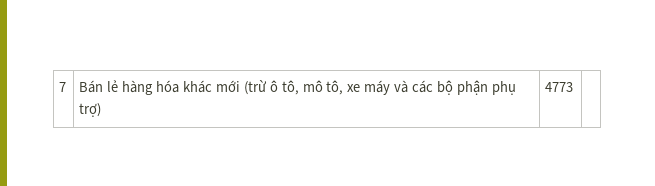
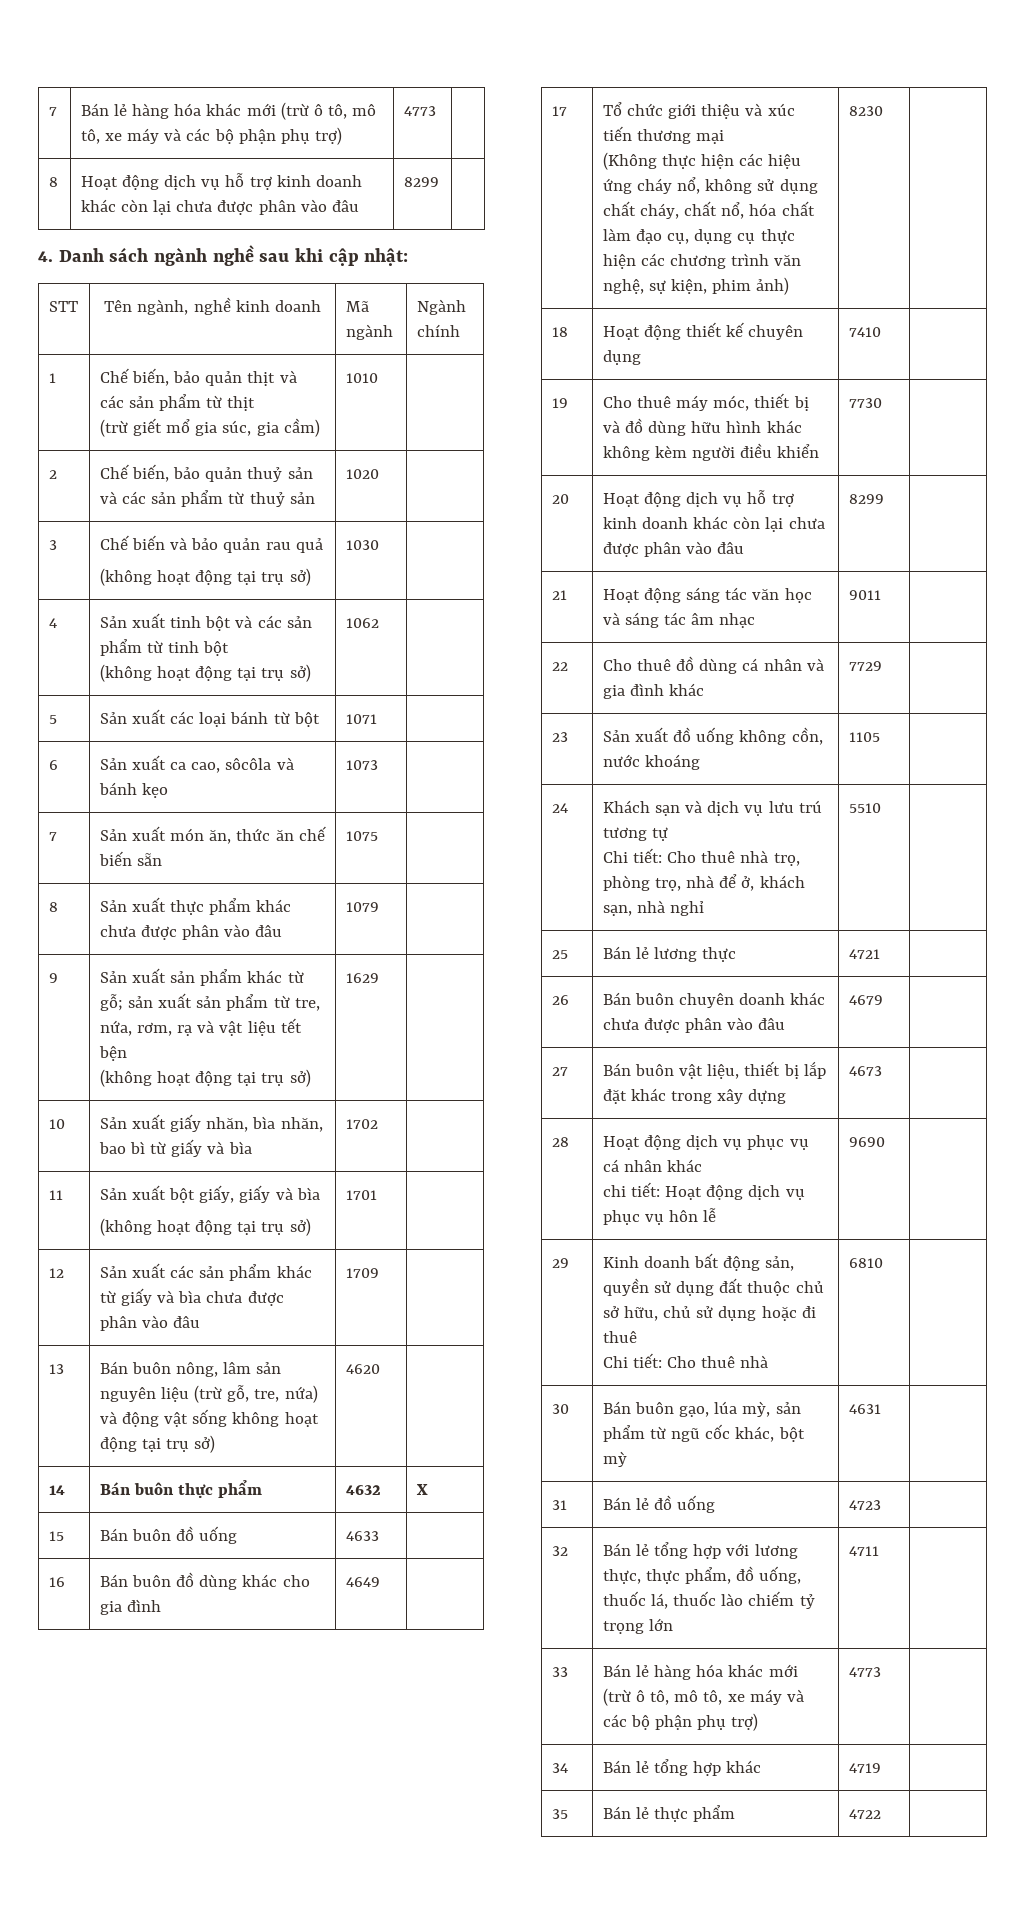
(574, 87) none -> [48,177,58,187] [80,173,362,190] [80,199,359,215] [403,177,439,187] [38,245,409,266] [48,301,78,312] [104,297,321,315] [345,301,369,312] [345,324,393,340] [416,299,466,315] [416,324,460,337] [48,373,56,383] [99,368,297,386] [99,394,256,411] [99,418,320,437] [345,373,378,383] [48,470,57,479] [99,464,313,482] [99,490,315,507] [345,469,379,479] [48,540,57,550] [99,535,323,553] [99,568,311,586] [345,540,379,550] [48,618,57,628] [99,613,312,631] [99,639,230,656] [99,664,311,682] [345,618,379,628] [48,715,57,724] [99,709,320,727] [345,714,377,724] [48,760,58,770] [99,755,294,773] [98,782,169,798] [345,760,378,770] [48,832,57,841] [99,826,326,844] [98,851,163,866] [345,831,378,841] [48,902,58,912] [99,897,292,915] [99,924,283,940] [345,902,379,912] [48,973,58,983] [99,968,304,986] [99,993,320,1011] [99,1018,302,1036] [98,1046,127,1061] [99,1069,311,1087] [345,973,379,983] [48,1119,65,1129] [99,1114,323,1132] [98,1139,252,1157] [345,1119,378,1129] [48,1190,63,1200] [99,1185,320,1203] [99,1218,311,1236] [345,1190,377,1200] [48,1268,64,1278] [99,1263,312,1281] [99,1288,284,1306] [99,1315,201,1331] [345,1268,379,1278] [48,1364,64,1374] [99,1361,282,1377] [99,1385,318,1403] [99,1409,319,1427] [99,1435,216,1453] [345,1364,380,1374] [48,1485,65,1495] [99,1480,263,1498] [345,1485,381,1495] [415,1484,428,1495] [48,1531,64,1541] [99,1526,238,1544] [345,1531,379,1541] [48,1577,65,1587] [99,1572,310,1590] [99,1599,162,1615] [345,1577,380,1587] [551,106,567,116] [602,102,795,119] [602,126,725,144] [602,152,802,170] [602,177,818,194] [602,201,815,219] [602,228,795,244] [602,253,802,269] [602,277,790,295] [848,106,883,116] [551,327,568,337] [602,322,804,340] [602,350,641,365] [848,327,881,337] [551,398,568,408] [602,393,809,411] [602,418,802,436] [602,443,820,461] [848,398,882,408] [551,494,569,504] [602,490,794,507] [602,516,825,532] [602,541,745,557] [848,494,884,504] [551,590,567,600] [602,587,812,603] [602,612,756,628] [848,590,881,600] [551,662,568,671] [602,656,824,674] [602,683,705,699] [848,661,882,671] [551,732,568,742] [602,727,823,745] [602,754,701,770] [848,732,880,742] [551,803,568,813] [602,800,822,816] [602,827,669,841] [602,848,800,866] [602,874,805,891] [602,900,705,916] [848,803,881,813] [551,950,568,959] [602,946,737,962] [848,949,880,959] [551,995,569,1005] [602,992,826,1008] [602,1017,786,1033] [848,995,883,1005] [551,1067,568,1076] [602,1061,826,1079] [602,1088,787,1104] [848,1066,882,1076] [551,1137,569,1147] [602,1135,809,1150] [602,1159,703,1172] [602,1182,805,1200] [602,1208,717,1225] [848,1137,885,1147] [551,1258,569,1268] [602,1253,795,1271] [602,1278,824,1296] [602,1306,816,1321] [602,1331,637,1343] [602,1353,769,1368] [848,1258,883,1268] [551,1404,569,1414] [602,1401,801,1417] [602,1424,805,1442] [602,1451,627,1467] [848,1404,881,1414] [551,1500,567,1510] [602,1495,716,1513] [848,1500,881,1510] [551,1546,568,1556] [602,1542,798,1559] [602,1566,802,1584] [602,1591,815,1609] [602,1618,674,1634] [848,1546,879,1556] [551,1667,568,1677] [602,1664,798,1680] [602,1688,804,1706] [602,1713,759,1731] [848,1667,881,1677] [551,1763,568,1773] [602,1759,762,1776] [848,1763,881,1773] [551,1809,568,1819] [602,1805,736,1822] [848,1809,881,1819] // 8 | Hoạt động dịch vụ hỗ trợ kinh doanh khác còn lại chưa được phân vào đâu | 8299 | // 4. Danh sách ngành nghề sau khi cập nhật: // STT | Tên ngành, nghề kinh doanh | Mã ngành | Ngành chính // 1 | Chế biến, bảo quản thịt và các sản phẩm từ thịt // (trừ giết mổ gia súc, gia cầm) | 1010 | // 2 | Chế biến, bảo quản thuỷ sản và các sản phẩm từ thuỷ sản | 1020 | // 3 | Chế biến và bảo quản rau quả // (không hoạt động tại trụ sở) | 1030 | // 4 | Sản xuất tinh bột và các sản phẩm từ tinh bột // (không hoạt động tại trụ sở) | 1062 | // 5 | Sản xuất các loại bánh từ bột | 1071 | // 6 | Sản xuất ca cao, sôcôla và bánh kẹo | 1073 | // 7 | Sản xuất món ăn, thức ăn chế biến sẵn | 1075 | // 8 | Sản xuất thực phẩm khác chưa được phân vào đâu | 1079 | // 9 | Sản xuất sản phẩm khác từ gỗ; sản xuất sản phẩm từ tre, nứa, rơm, rạ và vật liệu tết bện // (không hoạt động tại trụ sở) | 1629 | // 10 | Sản xuất giấy nhăn, bìa nhăn, bao bì từ giấy và bìa | 1702 | // 11 | Sản xuất bột giấy, giấy và bìa // (không hoạt động tại trụ sở) | 1701 | // 12 | Sản xuất các sản phẩm khác từ giấy và bìa chưa được phân vào đâu | 1709 | // 13 | Bán buôn nông, lâm sản nguyên liệu (trừ gỗ, tre, nứa) và động vật sống không hoạt động tại trụ sở) | 4620 | // 14 | Bán buôn thực phẩm | 4632 | X // 15 | Bán buôn đồ uống | 4633 | // 16 | Bán buôn đồ dùng khác cho gia đình | 4649 | // 17 | Tổ chức giới thiệu và xúc tiến thương mại // (Không thực hiện các hiệu ứng cháy nổ, không sử dụng chất cháy, chất nổ, hóa chất làm đạo cụ, dụng cụ thực hiện các chương trình văn nghệ, sự kiện, phim ảnh) | 8230 | // 18 | Hoạt động thiết kế chuyên dụng | 7410 | // 19 | Cho thuê máy móc, thiết bị và đồ dùng hữu hình khác không kèm người điều khiển | 7730 | // 20 | Hoạt động dịch vụ hỗ trợ kinh doanh khác còn lại chưa được phân vào đâu | 8299 | // 21 | Hoạt động sáng tác văn học và sáng tác âm nhạc | 9011 | // 22 | Cho thuê đồ dùng cá nhân và gia đình khác | 7729 | // 23 | Sản xuất đồ uống không cồn, nước khoáng | 1105 | // 24 | Khách sạn và dịch vụ lưu trú tương tự // Chi tiết: Cho thuê nhà trọ, phòng trọ, nhà để ở, khách sạn, nhà nghỉ | 5510 | // 25 | Bán lẻ lương thực | 4721 | // 26 | Bán buôn chuyên doanh khác chưa được phân vào đâu | 4679 | // 27 | Bán buôn vật liệu, thiết bị lắp đặt khác trong xây dựng | 4673 | // 28 | Hoạt động dịch vụ phục vụ cá nhân khác // chi tiết: Hoạt động dịch vụ phục vụ hôn lễ | 9690 | // 29 | Kinh doanh bất động sản, quyền sử dụng đất thuộc chủ sở hữu, chủ sử dụng hoặc đi thuê // Chi tiết: Cho thuê nhà | 6810 | // 30 | Bán buôn gạo, lúa mỳ, sản phẩm từ ngũ cốc khác, bột mỳ | 4631 | // 31 | Bán lẻ đồ uống | 4723 | // 32 | Bán lẻ tổng hợp với lương thực, thực phẩm, đồ uống, thuốc lá, thuốc lào chiếm tỷ trọng lớn | 4711 | // 33 | Bán lẻ hàng hóa khác mới (trừ ô tô, mô tô, xe máy và các bộ phận phụ trợ) | 4773 | // 34 | Bán lẻ tổng hợp khác | 4719 | // 35 | Bán lẻ thực phẩm | 4722 |

